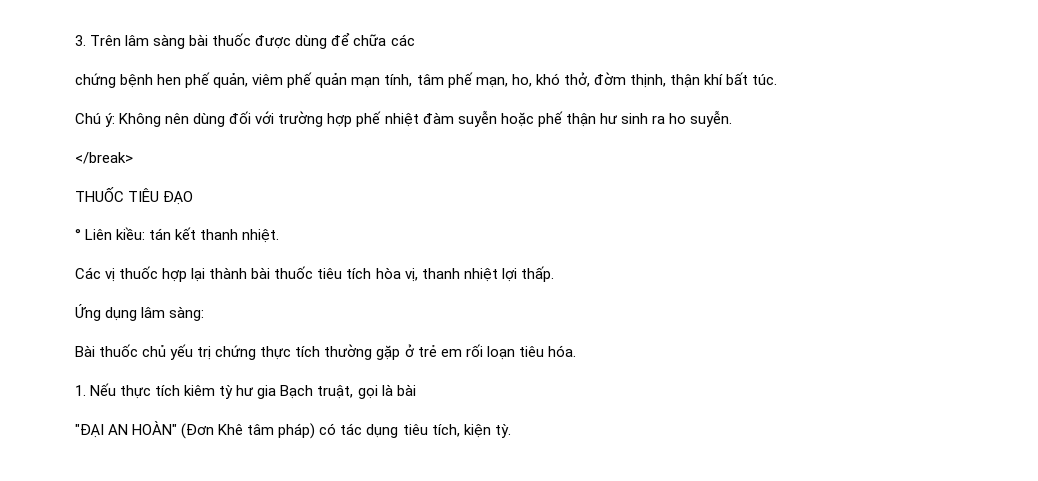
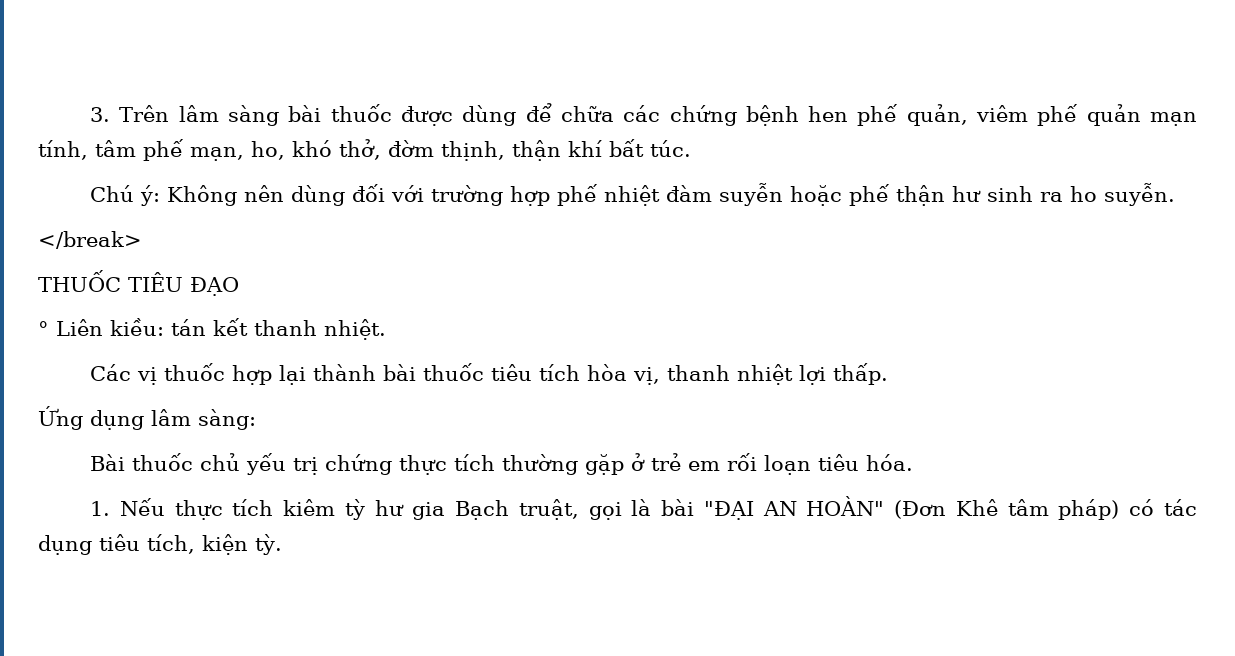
(415, 40) // -> (661, 113) none
(416, 390) // -> (695, 507) none

